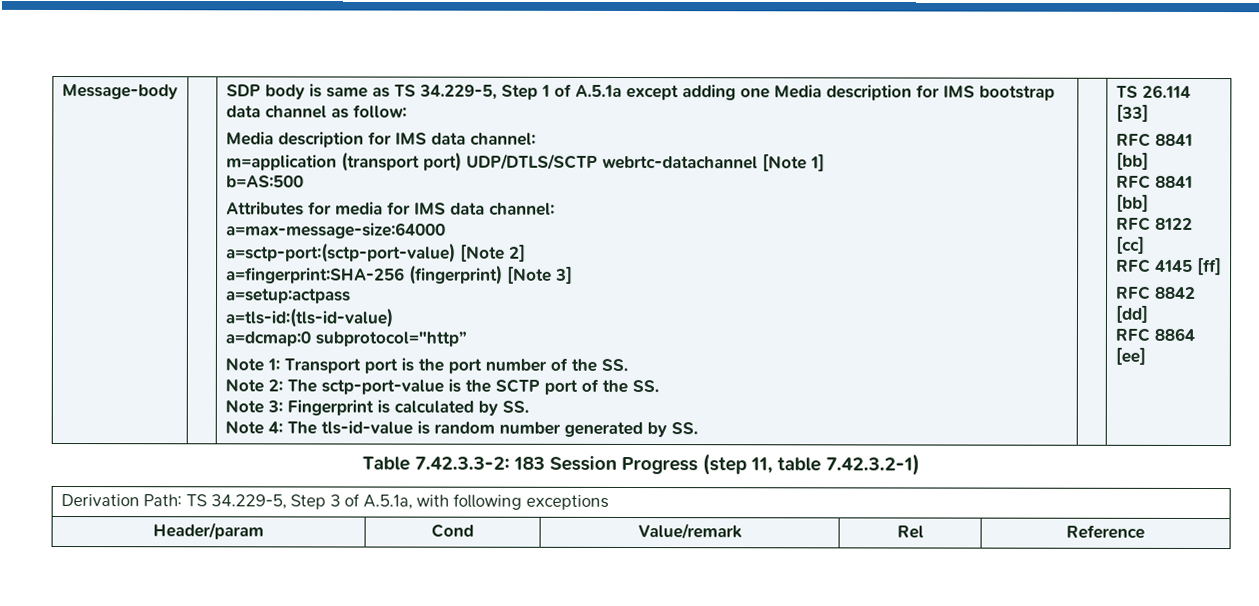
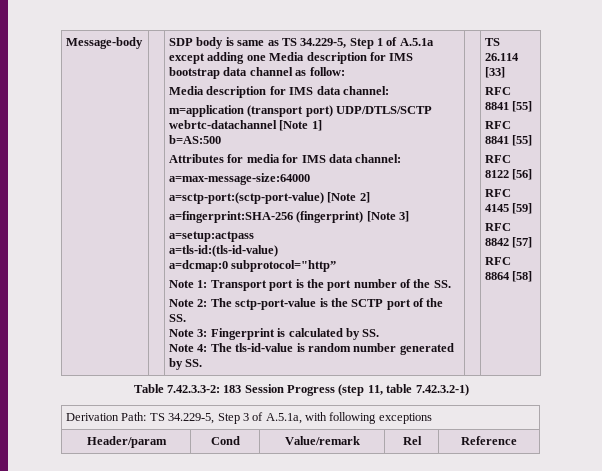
[1115,152,1149,170] [1115,174,1193,189] [1115,194,1149,212] [bb] // RFC 8841 [bb] -> [512,101,533,112] [485,121,512,129] [485,135,533,146] [55] // RFC 8841 [55]
[1115,236,1145,254] [cc] -> [512,169,533,180] [56]
[1196,257,1222,276] [ff] -> [512,203,533,214] [59]
[1114,305,1148,323] [dd] -> [512,237,533,248] [57]
[1114,347,1146,365] [ee] -> [512,271,533,282] [58]

